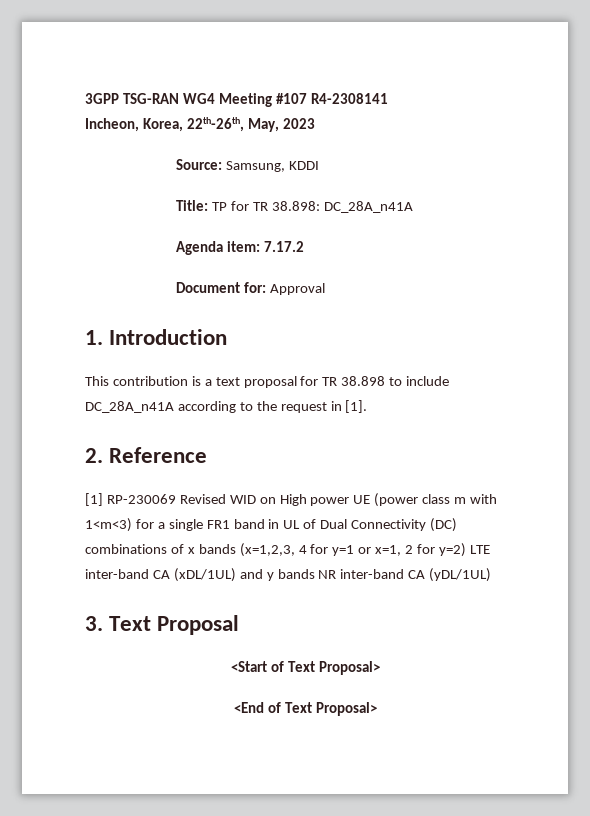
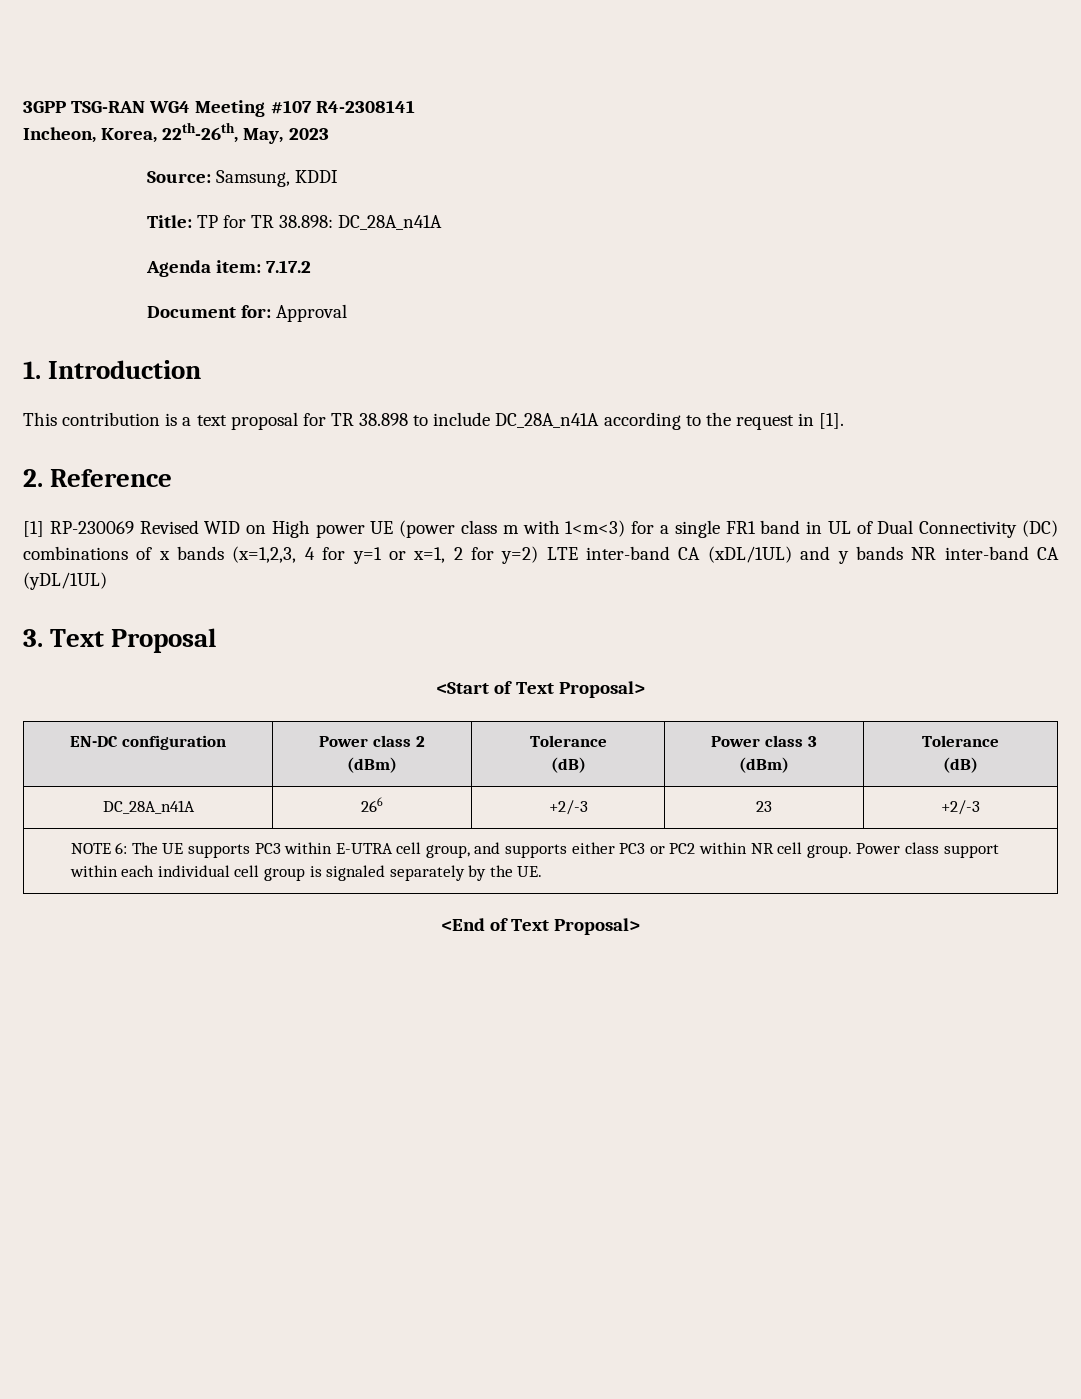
(380, 668) none -> [70,735,226,750] [319,735,425,747] [347,757,397,773] [529,735,607,747] [550,757,586,773] [711,735,817,747] [739,757,789,773] [922,735,999,747] [943,757,978,773] [102,800,195,814] [361,797,383,812] [548,800,588,815] [756,801,772,812] [941,800,980,815] [70,842,999,858] [69,865,543,881] // EN-DC configuration | Power class 2 // (dBm) | Tolerance // (dB) | Power class 3 // (dBm) | Tolerance // (dB) // DC_28A_n41A | 266 | +2/-3 | 23 | +2/-3 // NOTE 6: The UE supports PC3 within E-UTRA cell group, and supports either PC3 or PC2 within NR cell group. Power class support within each individual cell group is signaled separately by the UE.

